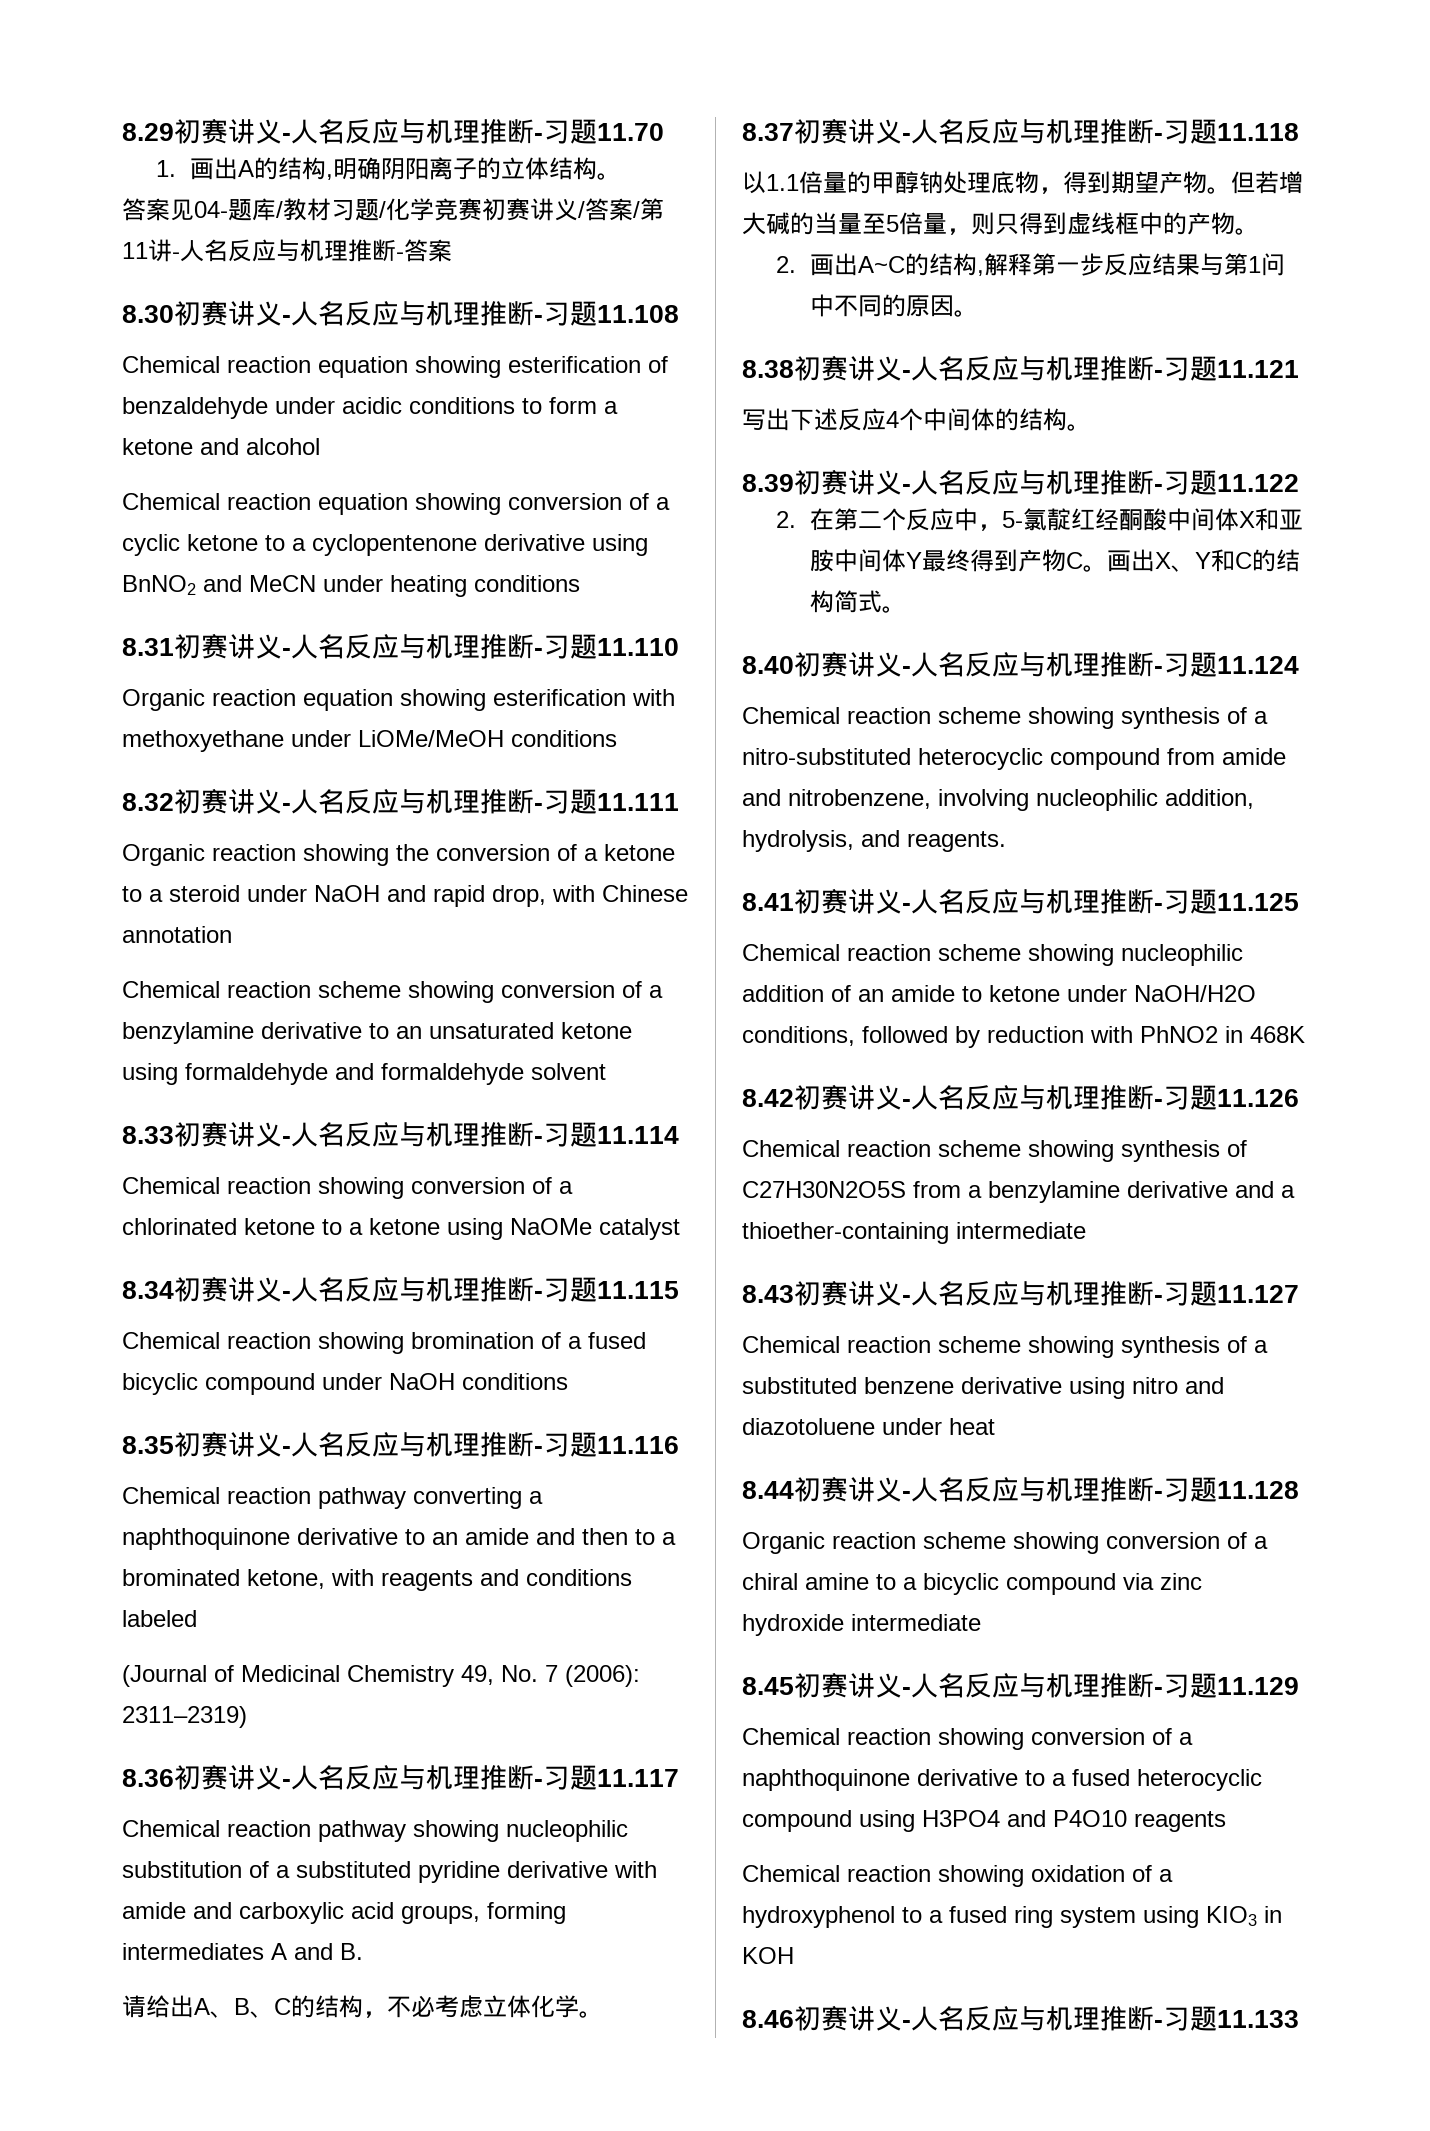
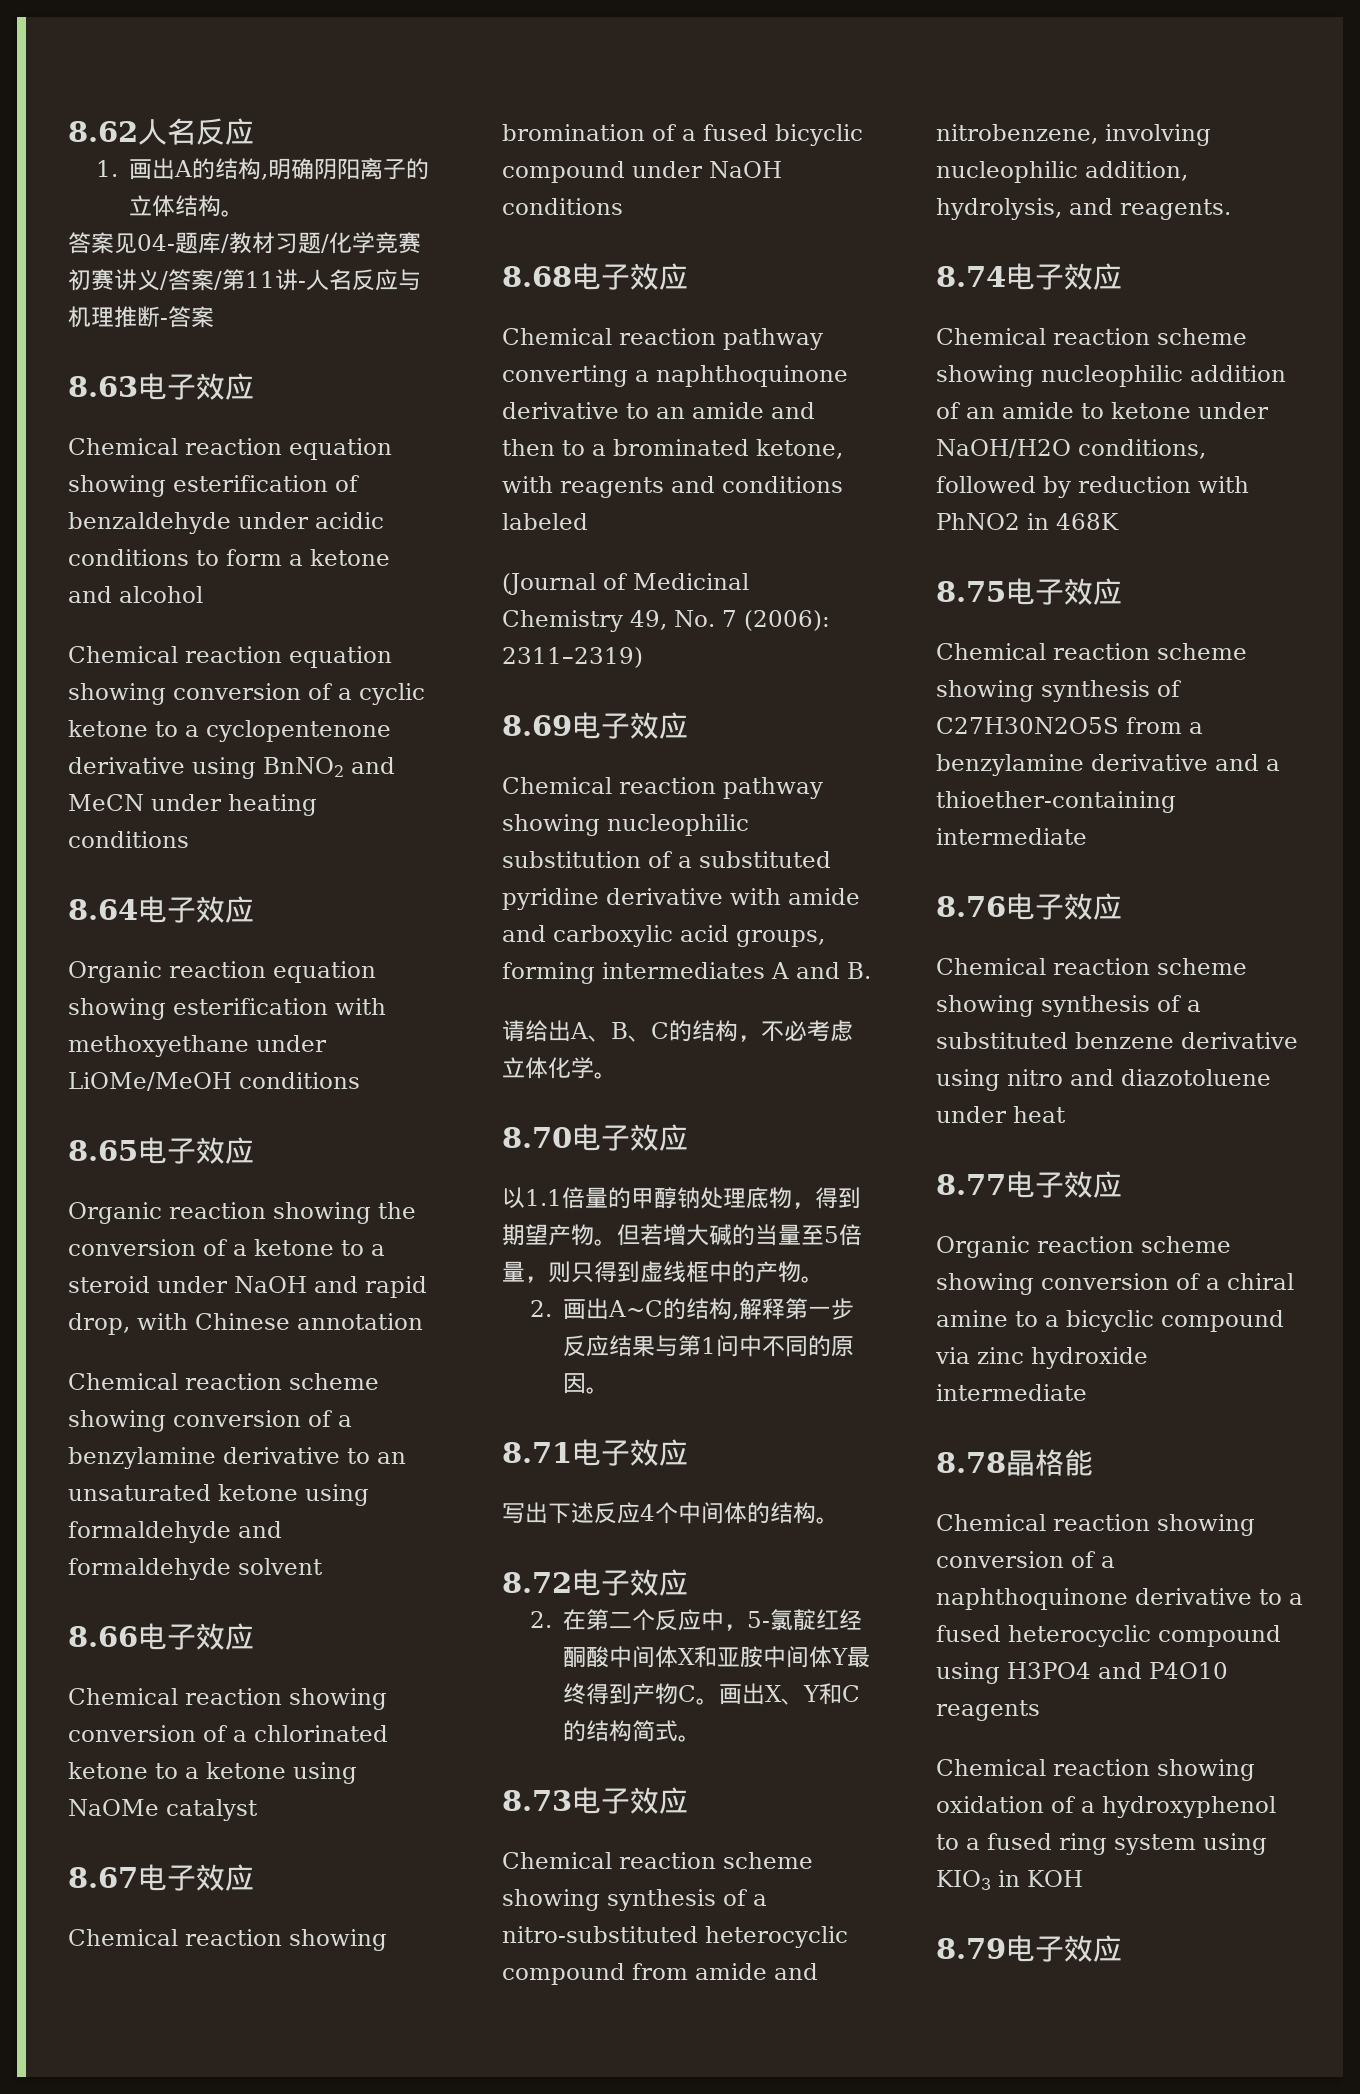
[122,118,664,144] 8.29初赛讲义-人名反应与机理推断-习题11.70 -> [68,118,254,145] 8.62人名反应
[122,300,679,326] 8.30初赛讲义-人名反应与机理推断-习题11.108 -> [68,373,254,400] 8.63电子效应
[122,633,679,659] 8.31初赛讲义-人名反应与机理推断-习题11.110 -> [68,896,254,923] 8.64电子效应
[122,788,679,814] 8.32初赛讲义-人名反应与机理推断-习题11.111 -> [68,1137,254,1164] 8.65电子效应
[122,1121,679,1147] 8.33初赛讲义-人名反应与机理推断-习题11.114 -> [68,1623,254,1650] 8.66电子效应
[122,1276,679,1302] 8.34初赛讲义-人名反应与机理推断-习题11.115 -> [68,1864,254,1891] 8.67电子效应
[122,1431,679,1457] 8.35初赛讲义-人名反应与机理推断-习题11.116 -> [502,263,688,290] 8.68电子效应
[122,1764,679,1790] 8.36初赛讲义-人名反应与机理推断-习题11.117 -> [502,712,688,739] 8.69电子效应
[742,118,1299,144] 8.37初赛讲义-人名反应与机理推断-习题11.118 -> [502,1124,688,1151] 8.70电子效应
[742,355,1299,381] 8.38初赛讲义-人名反应与机理推断-习题11.121 -> [502,1439,688,1466] 8.71电子效应
[742,469,1299,495] 8.39初赛讲义-人名反应与机理推断-习题11.122 -> [502,1569,688,1596] 8.72电子效应
[742,651,1299,677] 8.40初赛讲义-人名反应与机理推断-习题11.124 -> [502,1787,688,1814] 8.73电子效应
[742,888,1299,914] 8.41初赛讲义-人名反应与机理推断-习题11.125 -> [936,263,1122,290] 8.74电子效应
[742,1084,1299,1110] 8.42初赛讲义-人名反应与机理推断-习题11.126 -> [936,578,1122,605] 8.75电子效应
[742,1280,1299,1306] 8.43初赛讲义-人名反应与机理推断-习题11.127 -> [936,893,1122,920] 8.76电子效应
[742,1476,1299,1502] 8.44初赛讲义-人名反应与机理推断-习题11.128 -> [936,1171,1122,1198] 8.77电子效应
[742,1672,1299,1698] 8.45初赛讲义-人名反应与机理推断-习题11.129 -> [936,1449,1093,1476] 8.78晶格能
[742,2005,1299,2031] 8.46初赛讲义-人名反应与机理推断-习题11.133 -> [936,1935,1122,1962] 8.79电子效应

